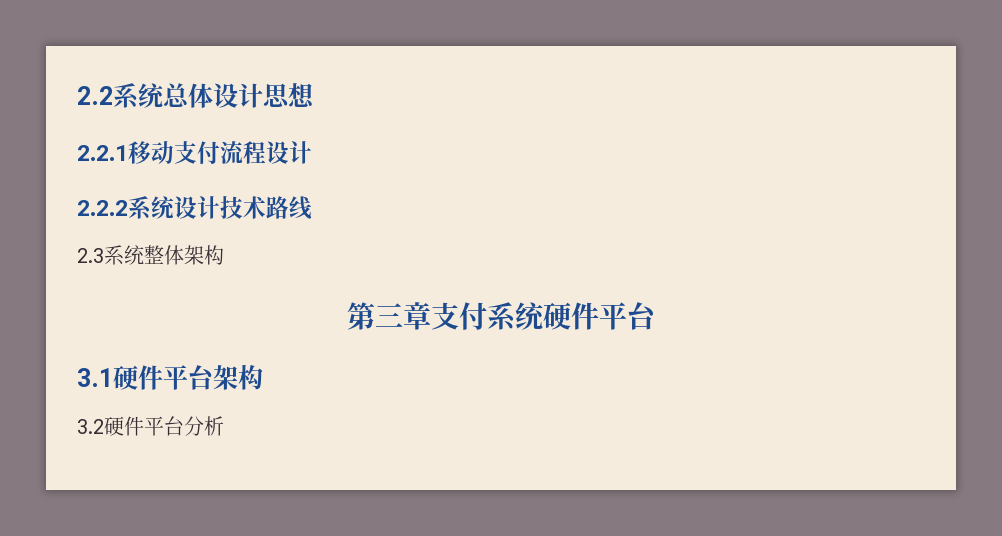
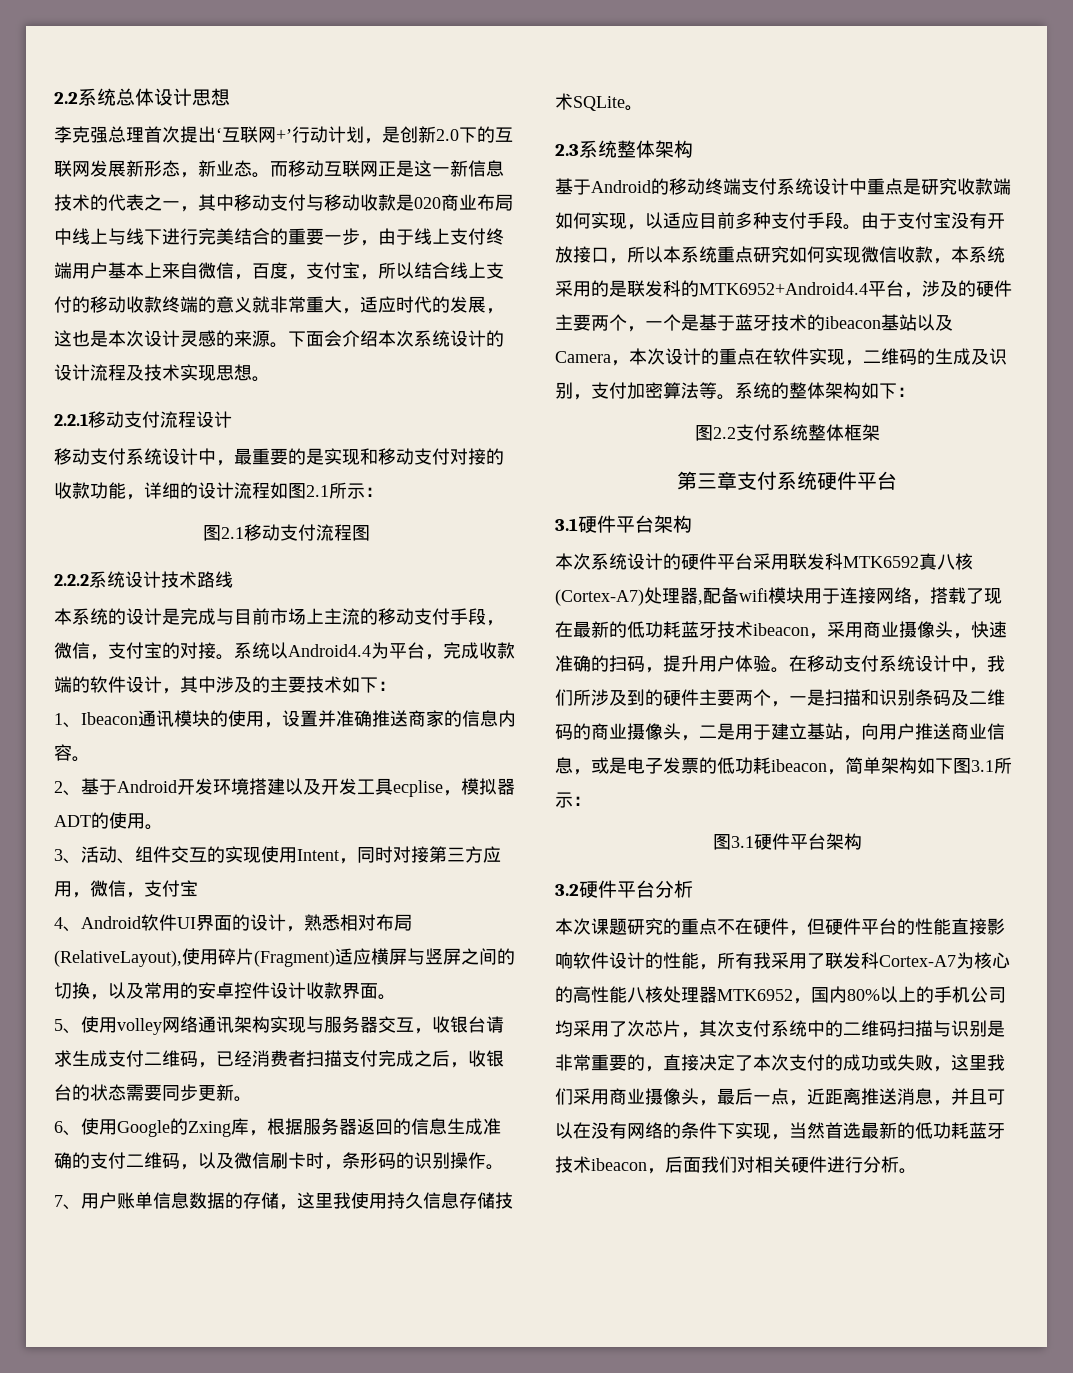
(315, 95) none -> [54,126,513,144] [54,160,504,178] [54,194,513,212] [54,228,504,246] [54,262,504,280] [54,296,504,314] [54,330,504,348] [54,364,270,382] // 李克强总理首次提出‘互联网+’行动计划，是创新2.0下的互联网发展新形态，新业态。而移动互联网正是这一新信息技术的代表之一，其中移动支付与移动收款是020商业布局中线上与线下进行完美结合的重要一步，由于线上支付终端用户基本上来自微信，百度，支付宝，所以结合线上支付的移动收款终端的意义就非常重大，适应时代的发展，这也是本次设计灵感的来源。下面会介绍本次系统设计的设计流程及技术实现思想。
(312, 152) none -> [54,448,504,466] [54,482,383,500] [202,524,370,541] // 移动支付系统设计中，最重要的是实现和移动支付对接的收款功能，详细的设计流程如图2.1所示： // 图2.1移动支付流程图
[77,245,224,265] 2.3系统整体架构 -> [54,608,504,626] [54,642,515,660] [54,676,396,694] [54,710,516,728] [54,744,90,762] [54,778,515,797] [54,812,163,830] [54,846,501,864] [54,880,198,898] [54,914,412,932] [54,948,515,967] [54,982,396,1000] [54,1016,504,1035] [54,1050,504,1068] [54,1084,252,1102] [54,1118,501,1137] [54,1152,504,1170] [54,1192,513,1210] [555,93,643,111] [555,140,693,158] [555,178,1011,195] [555,212,1005,230] [555,246,1005,264] [555,280,1012,298] [555,314,953,332] [555,348,1007,366] [555,382,915,400] [694,424,880,441] 本系统的设计是完成与目前市场上主流的移动支付手段，微信，支付宝的对接。系统以Android4.4为平台，完成收款端的软件设计，其中涉及的主要技术如下： // 1、Ibeacon通讯模块的使用，设置并准确推送商家的信息内容。 // 2、基于Android开发环境搭建以及开发工具ecplise，模拟器ADT的使用。 // 3、活动、组件交互的实现使用Intent，同时对接第三方应用，微信，支付宝 // 4、Android软件UI界面的设计，熟悉相对布局(RelativeLayout),使用碎片(Fragment)适应横屏与竖屏之间的切换，以及常用的安卓控件设计收款界面。 // 5、使用volley网络通讯架构实现与服务器交互，收银台请求生成支付二维码，已经消费者扫描支付完成之后，收银台的状态需要同步更新。 // 6、使用Google的Zxing库，根据服务器返回的信息生成准确的支付二维码，以及微信刷卡时，条形码的识别操作。 // 7、用户账单信息数据的存储，这里我使用持久信息存储技术SQLite。 // 2.3系统整体架构 // 基于Android的移动终端支付系统设计中重点是研究收款端如何实现，以适应目前多种支付手段。由于支付宝没有开放接口，所以本系统重点研究如何实现微信收款，本系统采用的是联发科的MTK6952+Android4.4平台，涉及的硬件主要两个，一个是基于蓝牙技术的ibeacon基站以及Camera，本次设计的重点在软件实现，二维码的生成及识别，支付加密算法等。系统的整体架构如下： // 图2.2支付系统整体框架
[77,416,224,436] 3.2硬件平台分析 -> [555,553,973,570] [555,587,1002,606] [555,621,1007,639] [555,655,1005,673] [555,689,1005,707] [555,723,1005,741] [555,757,1012,775] [555,792,591,808] [712,833,862,850] [555,880,693,898] [555,918,1005,936] [555,952,1010,970] [555,986,1006,1004] [555,1020,1005,1038] [555,1054,1005,1072] [555,1088,1005,1106] [555,1122,1005,1140] [555,1156,917,1174] 本次系统设计的硬件平台采用联发科MTK6592真八核(Cortex-A7)处理器,配备wifi模块用于连接网络，搭载了现在最新的低功耗蓝牙技术ibeacon，采用商业摄像头，快速准确的扫码，提升用户体验。在移动支付系统设计中，我们所涉及到的硬件主要两个，一是扫描和识别条码及二维码的商业摄像头，二是用于建立基站，向用户推送商业信息，或是电子发票的低功耗ibeacon，简单架构如下图3.1所示： // 图3.1硬件平台架构 // 3.2硬件平台分析 // 本次课题研究的重点不在硬件，但硬件平台的性能直接影响软件设计的性能，所有我采用了联发科Cortex-A7为核心的高性能八核处理器MTK6952，国内80%以上的手机公司均采用了次芯片，其次支付系统中的二维码扫描与识别是非常重要的，直接决定了本次支付的成功或失败，这里我们采用商业摄像头，最后一点，近距离推送消息，并且可以在没有网络的条件下实现，当然首选最新的低功耗蓝牙技术ibeacon，后面我们对相关硬件进行分析。

